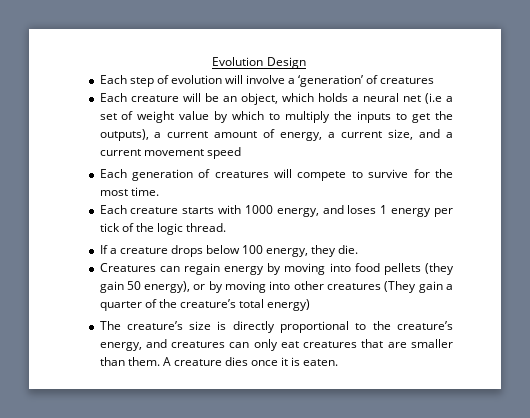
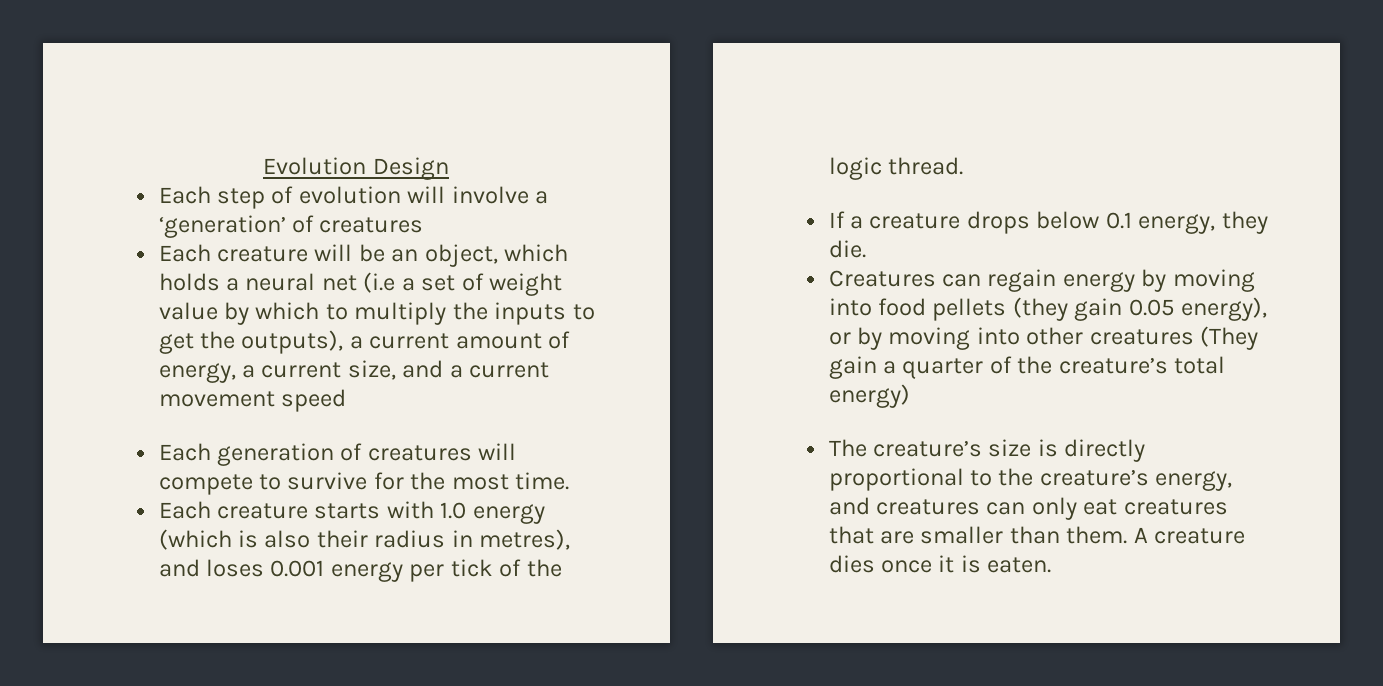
[244,205,319,217] 1000 energy, -> [440,502,545,524] [158,529,571,550] 1.0 energy (which is also their radius in metres),
[380,205,388,214] 1 -> [270,560,325,577] 0.001
[242,245,264,254] 100 -> [1105,212,1132,229] 0.1
[126,281,141,290] 50 -> [1128,299,1175,316] 0.05

